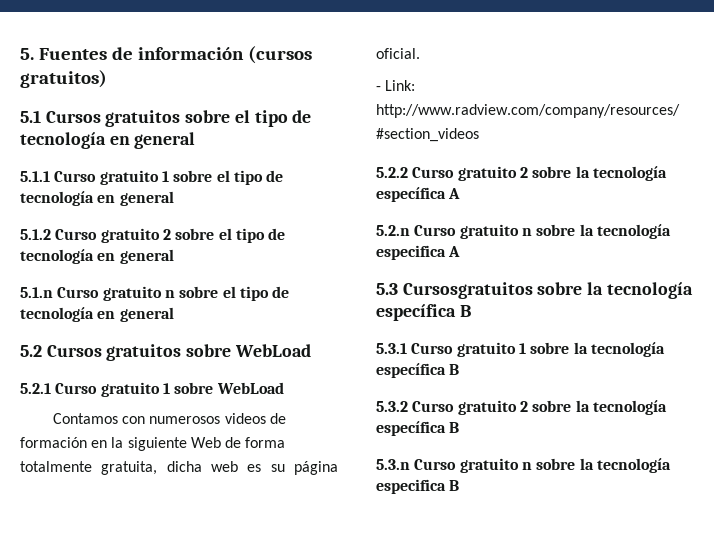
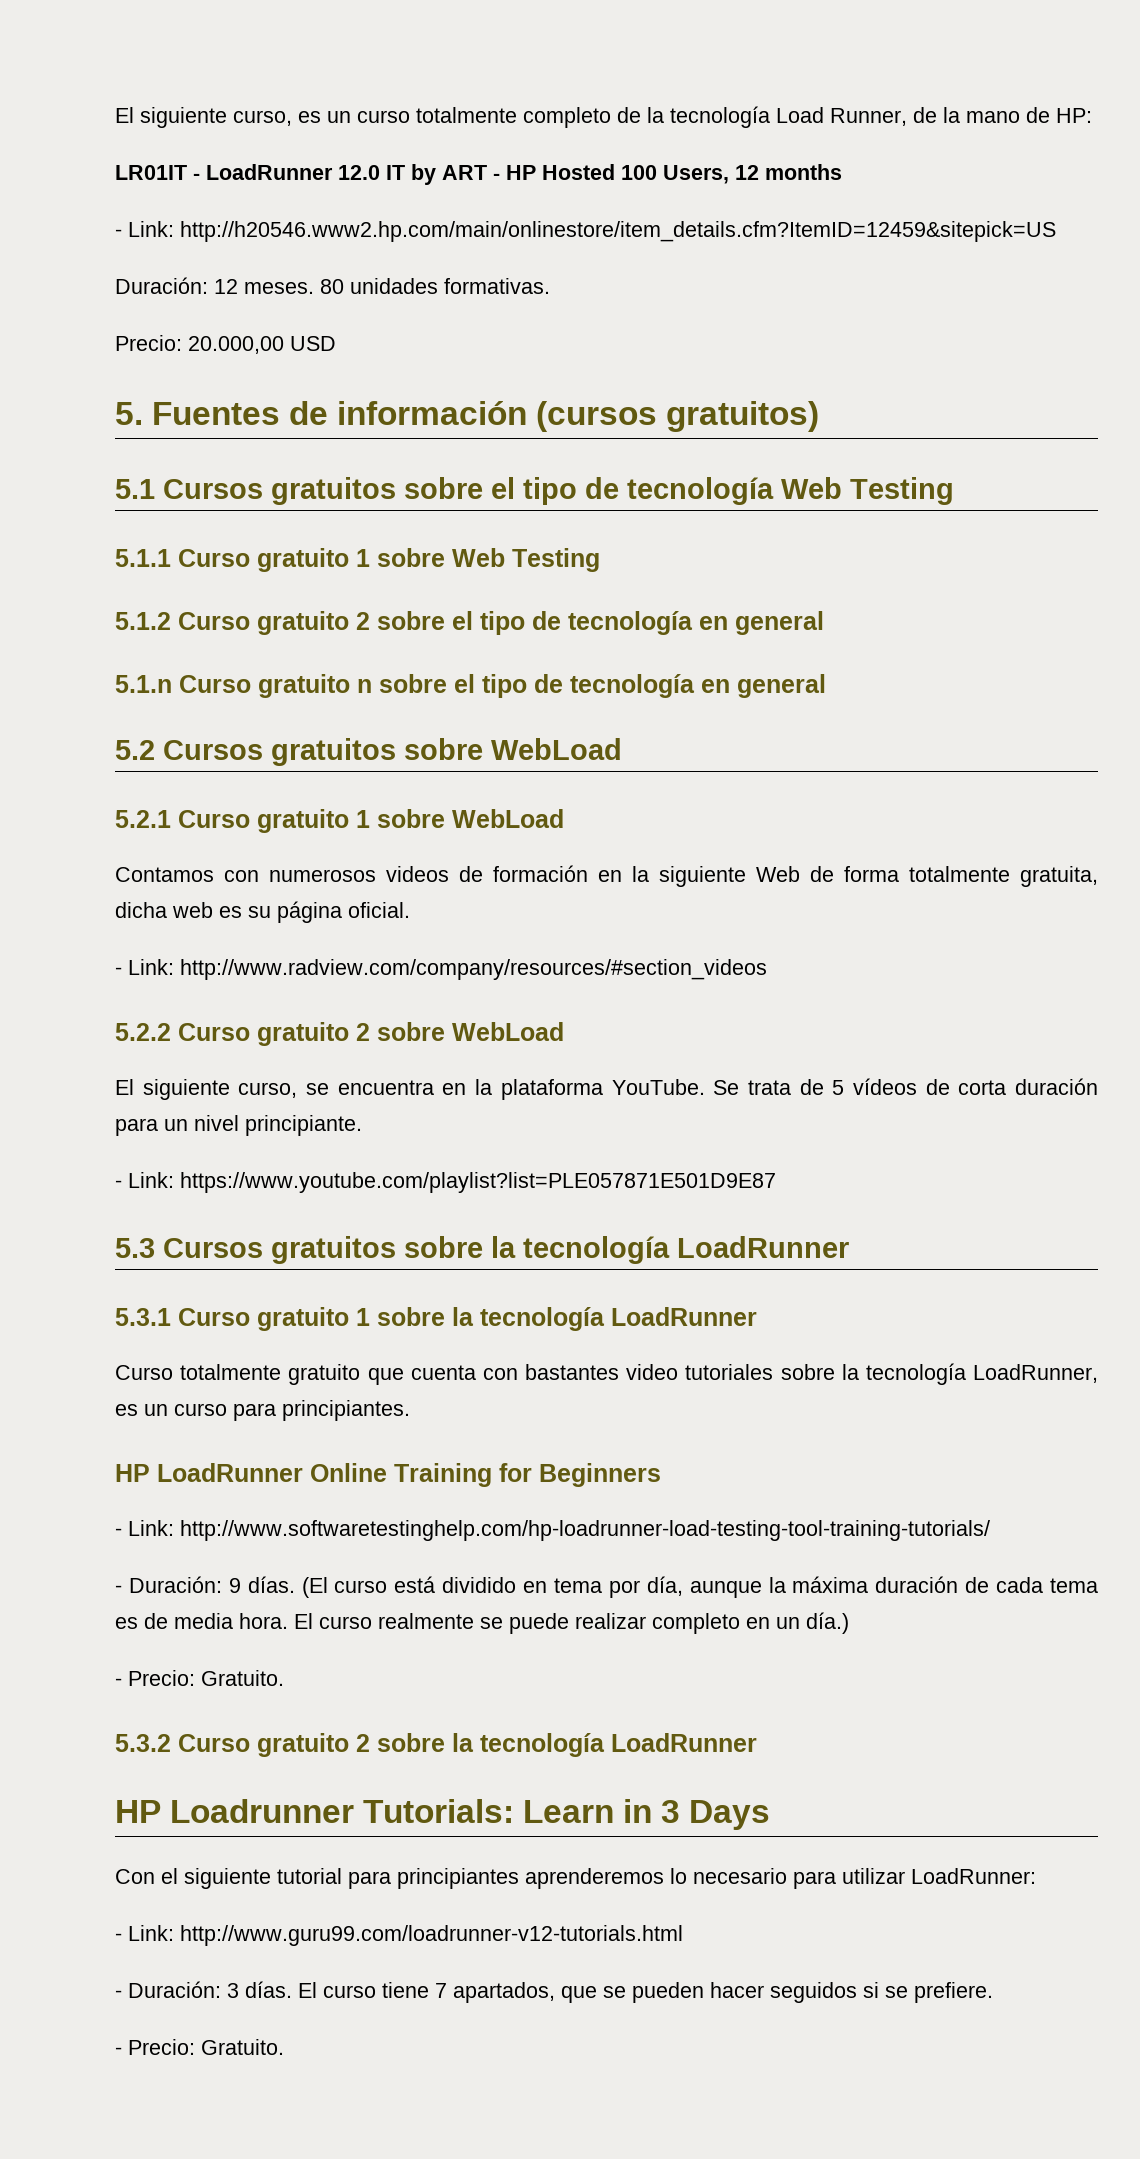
(20, 54) none -> [115,106,1092,128] [115,164,842,185] [115,221,1056,242] [115,277,550,294] [115,335,336,354] El siguiente curso, es un curso totalmente completo de la tecnología Load Runner, de la mano de HP: // LR01IT - LoadRunner 12.0 IT by ART - HP Hosted 100 Users, 12 months // - Link: http://h20546.www2.hp.com/main/onlinestore/item_details.cfm?ItemID=12459&sitepick=US // Duración: 12 meses. 80 unidades formativas. // Precio: 20.000,00 USD //
[109,132,196,149] en general -> [781,477,954,505] Web Testing
[216,170,284,185] [20,191,174,206] el tipo de tecnología en general -> [452,548,600,572] Web Testing
[575,166,667,181] [376,187,461,202] [376,224,671,239] [376,245,461,260] [376,282,693,299] [376,304,471,321] la tecnología específica A // 5.2.n Curso gratuito n sobre la tecnología especifica A // 5.3 Cursosgratuitos sobre la tecnología específica B -> [452,1022,564,1041] [115,1078,1098,1100] [115,1115,362,1136] [115,1172,776,1193] [115,1236,849,1264] WebLoad // El siguiente curso, se encuentra en la plataforma YouTube. Se trata de 5 vídeos de corta duración para un nivel principiante. // - Link: https://www.youtube.com/playlist?list=PLE057871E501D9E87 // 5.3 Cursos gratuitos sobre la tecnología LoadRunner
[376,363,460,378] específica B -> [611,1307,757,1326] [115,1363,1098,1385] [115,1400,410,1421] [115,1463,661,1487] [115,1520,990,1541] [115,1576,1099,1598] [115,1612,849,1634] [115,1670,284,1686] LoadRunner // Curso totalmente gratuito que cuenta con bastantes video tutoriales sobre la tecnología LoadRunner, es un curso para principiantes. // HP LoadRunner Online Training for Beginners // - Link: http://www.softwaretestinghelp.com/hp-loadrunner-load-testing-tool-training-tutorials/ // - Duración: 9 días. (El curso está dividido en tema por día, aunque la máxima duración de cada tema es de media hora. El curso realmente se puede realizar completo en un día.) // - Precio: Gratuito.
[376,421,460,436] [376,458,671,473] [376,479,460,494] específica B // 5.3.n Curso gratuito n sobre la tecnología especifica B -> [611,1733,757,1752] [115,1799,771,1830] [115,1868,1036,1889] [115,1925,683,1946] [115,1981,993,2003] [115,2039,284,2055] LoadRunner // HP Loadrunner Tutorials: Learn in 3 Days // Con el siguiente tutorial para principiantes aprenderemos lo necesario para utilizar LoadRunner: // - Link: http://www.guru99.com/loadrunner-v12-tutorials.html // - Duración: 3 días. El curso tiene 7 apartados, que se pueden hacer seguidos si se prefiere. // - Precio: Gratuito.

